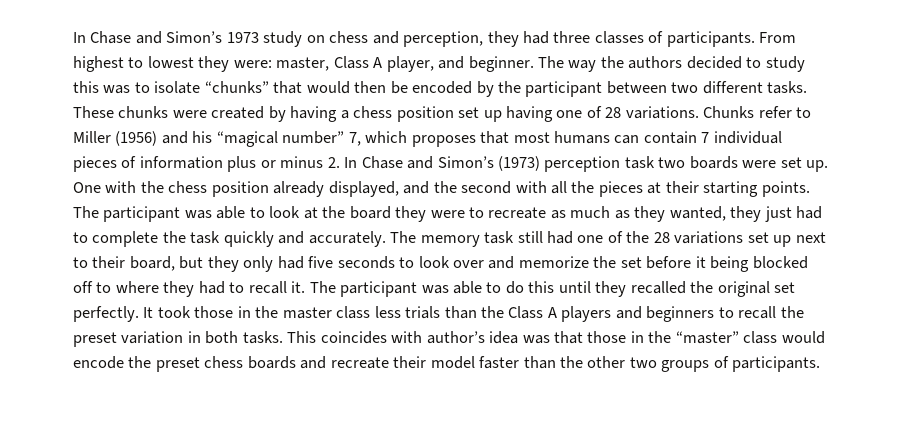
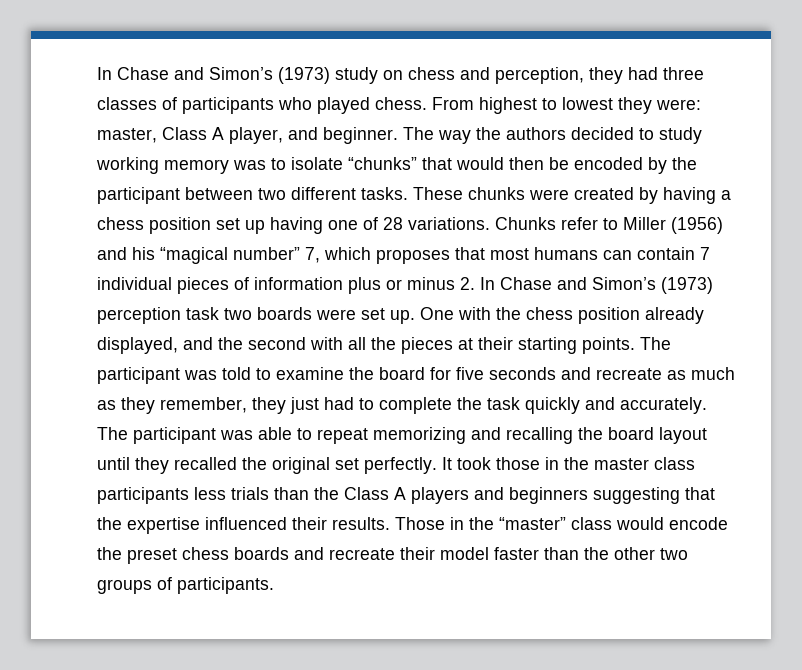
[73,31,259,44] In Chase and Simon’s 1973 -> [97,67,330,84] In Chase and Simon’s (1973)
[666,31,755,47] participants. -> [182,97,427,114] participants who played chess.
[73,81,99,93] this -> [96,157,229,174] working memory
[216,206,485,222] able to look at the board they were to -> [222,367,591,380] told to examine the board for five seconds and
[669,206,726,221] wanted, -> [160,397,247,413] remember,
[420,231,826,247] [73,256,808,272] [73,281,555,297] memory task still had one of the 28 variations set up next to their board, but they only had five seconds to look over and memorize the set before it being blocked off to where they had to recall it. The participant was able to do this -> [133,427,707,444] participant was able to repeat memorizing and recalling the board layout
(371, 312) none -> [97,487,189,504] participants
[718,306,804,319] [73,331,627,347] to recall the preset variation in both tasks. This coincides with author’s idea was that those -> [593,487,715,504] [97,517,445,534] suggesting that the expertise influenced their results. Those

